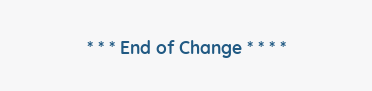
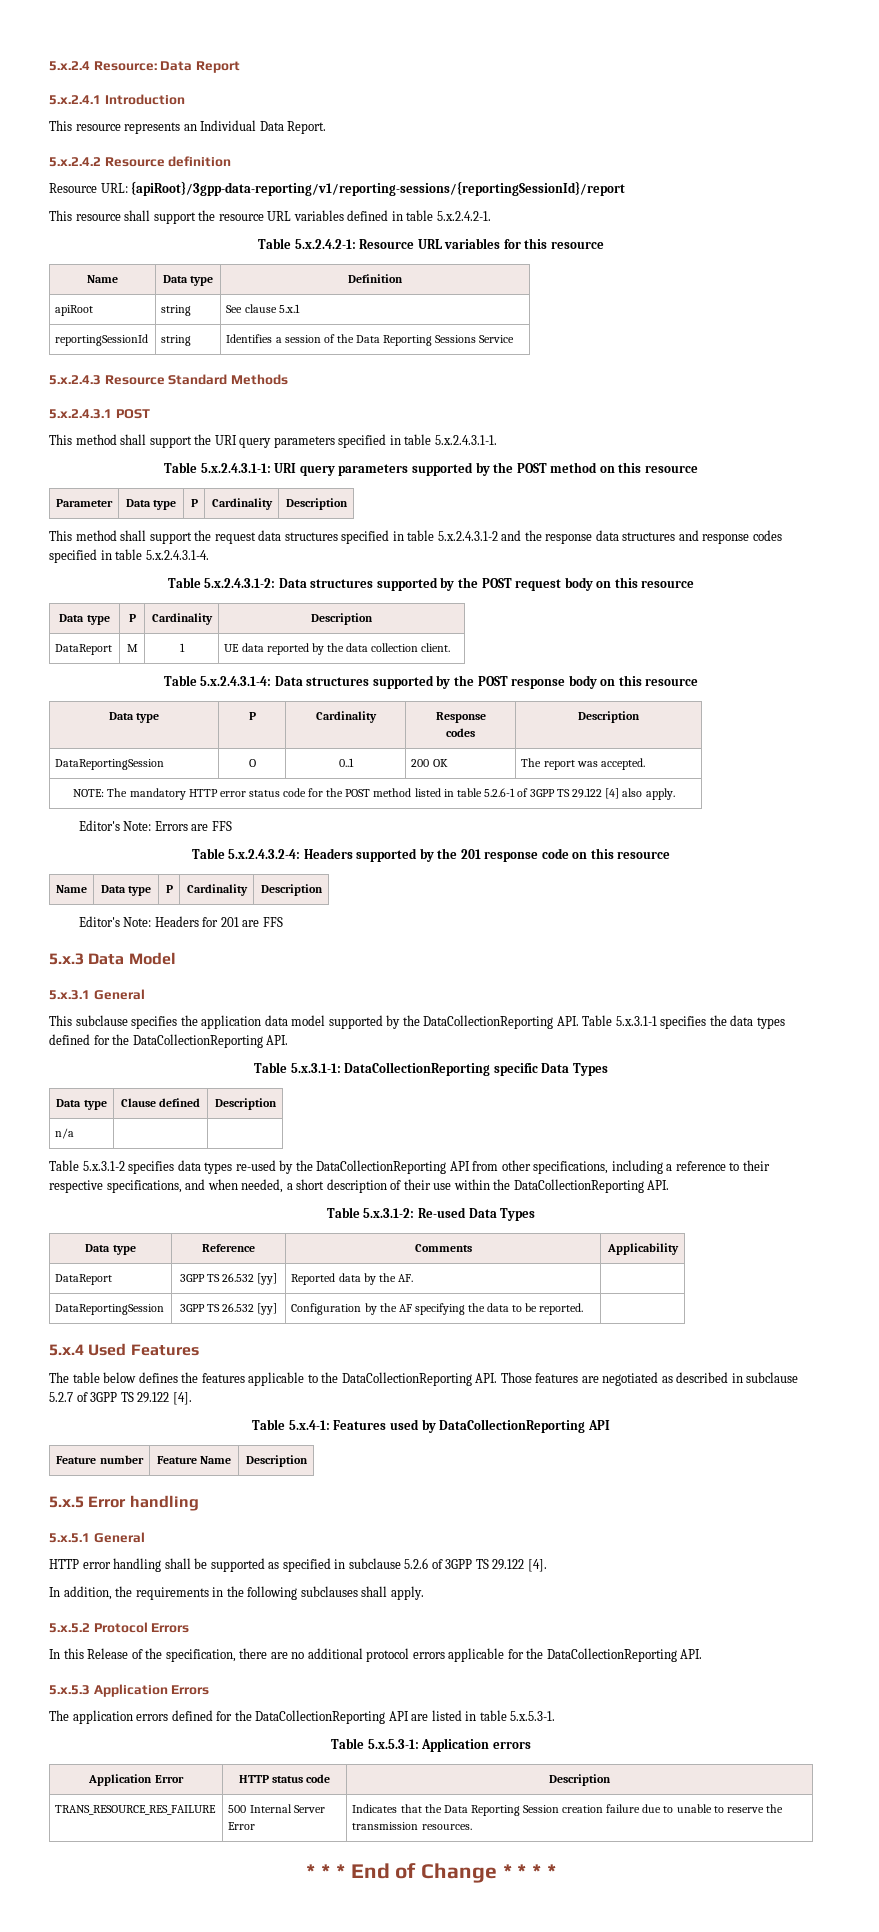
(86, 47) none -> [49,61,240,73] [49,94,185,105] [49,120,327,134] [49,156,232,167] [49,181,626,196] [49,210,491,224] [258,238,604,249] [87,275,118,283] [162,275,214,286] [348,274,404,283] [55,305,94,316] [161,305,192,316] [226,304,300,313] [55,334,149,346] [161,335,192,346] [226,334,515,346] [49,374,288,385] [49,409,150,419] [49,434,497,448] [164,462,698,476] [56,499,113,507] [125,499,177,510] [190,499,198,507] [211,498,273,510] [285,498,348,510] [49,530,782,544] [49,549,209,563] [167,577,695,591] [59,614,110,625] [128,614,136,622] [151,613,213,625] [311,613,373,625] [55,644,113,655] [126,644,138,652] [179,643,185,652] [224,643,451,655] [163,675,699,689] [108,712,160,723] [248,712,256,720] [315,711,377,723] [435,712,486,723] [446,728,475,737] [578,711,640,723] [55,759,165,770] [248,759,256,767] [338,758,354,767] [411,759,448,767] [521,758,645,770] [73,788,675,800] [78,820,232,831] [191,848,671,862] [56,885,87,893] [100,885,152,896] [165,885,173,893] [186,884,248,896] [260,884,323,896] [78,916,283,927] [49,952,176,965] [49,989,145,1000] [49,1015,785,1029] [49,1034,289,1048] [254,1062,608,1076] [56,1099,107,1110] [120,1098,201,1107] [214,1098,277,1110] [55,1128,75,1139] [49,1160,770,1174] [49,1179,670,1193] [326,1207,536,1221] [85,1244,136,1255] [201,1244,255,1252] [414,1244,472,1252] [606,1243,679,1255] [55,1274,113,1285] [179,1273,278,1285] [291,1273,413,1285] [55,1304,165,1315] [179,1303,278,1315] [291,1303,584,1315] [49,1343,199,1356] [49,1372,799,1386] [49,1392,192,1405] [252,1419,610,1433] [56,1455,144,1464] [156,1456,232,1464] [245,1455,308,1467] [49,1495,199,1511] [49,1532,145,1543] [49,1558,547,1572] [49,1586,424,1600] [49,1622,190,1633] [49,1648,703,1662] [49,1684,210,1697] [49,1710,556,1724] [331,1738,531,1752] [88,1774,184,1786] [238,1774,331,1783] [549,1774,611,1786] [55,1805,217,1815] [228,1804,325,1813] [228,1822,256,1830] [352,1804,783,1816] [352,1822,472,1830] 5.x.2.4 Resource: Data Report // 5.x.2.4.1 Introduction // This resource represents an Individual Data Report. // 5.x.2.4.2 Resource definition // Resource URL: {apiRoot}/3gpp-data-reporting/v1/reporting-sessions/{reportingSessionId}/report // This resource shall support the resource URL variables defined in table 5.x.2.4.2-1. // Table 5.x.2.4.2-1: Resource URL variables for this resource // Name | Data type | Definition // apiRoot | string | See clause 5.x.1 // reportingSessionId | string | Identifies a session of the Data Reporting Sessions Service // 5.x.2.4.3 Resource Standard Methods // 5.x.2.4.3.1 POST // This method shall support the URI query parameters specified in table 5.x.2.4.3.1-1. // Table 5.x.2.4.3.1-1: URI query parameters supported by the POST method on this resource // Parameter | Data type | P | Cardinality | Description // This method shall support the request data structures specified in table 5.x.2.4.3.1-2 and the response data structures and response codes specified in table 5.x.2.4.3.1-4. // Table 5.x.2.4.3.1-2: Data structures supported by the POST request body on this resource // Data type | P | Cardinality | Description // DataReport | M | 1 | UE data reported by the data collection client. // Table 5.x.2.4.3.1-4: Data structures supported by the POST response body on this resource // Data type | P | Cardinality | Response // codes | Description // DataReportingSession | O | 0..1 | 200 OK | The report was accepted. // NOTE: The mandatory HTTP error status code for the POST method listed in table 5.2.6-1 of 3GPP TS 29.122 [4] also apply. // Editor's Note: Errors are FFS // Table 5.x.2.4.3.2-4: Headers supported by the 201 response code on this resource // Name | Data type | P | Cardinality | Description // Editor's Note: Headers for 201 are FFS // 5.x.3 Data Model // 5.x.3.1 General // This subclause specifies the application data model supported by the DataCollectionReporting API. Table 5.x.3.1-1 specifies the data types defined for the DataCollectionReporting API. // Table 5.x.3.1-1: DataCollectionReporting specific Data Types // Data type | Clause defined | Description // n/a | | // Table 5.x.3.1-2 specifies data types re-used by the DataCollectionReporting API from other specifications, including a reference to their respective specifications, and when needed, a short description of their use within the DataCollectionReporting API. // Table 5.x.3.1-2: Re-used Data Types // Data type | Reference | Comments | Applicability // DataReport | 3GPP TS 26.532 [yy] | Reported data by the AF. | // DataReportingSession | 3GPP TS 26.532 [yy] | Configuration by the AF specifying the data to be reported. | // 5.x.4 Used Features // The table below defines the features applicable to the DataCollectionReporting API. Those features are negotiated as described in subclause 5.2.7 of 3GPP TS 29.122 [4]. // Table 5.x.4-1: Features used by DataCollectionReporting API // Feature number | Feature Name | Description // 5.x.5 Error handling // 5.x.5.1 General // HTTP error handling shall be supported as specified in subclause 5.2.6 of 3GPP TS 29.122 [4]. // In addition, the requirements in the following subclauses shall apply. // 5.x.5.2 Protocol Errors // In this Release of the specification, there are no additional protocol errors applicable for the DataCollectionReporting API. // 5.x.5.3 Application Errors // The application errors defined for the DataCollectionReporting API are listed in table 5.x.5.3-1. // Table 5.x.5.3-1: Application errors // Application Error | HTTP status code | Description // TRANS_RESOURCE_RES_FAILURE | 500 Internal Server Error | Indicates that the Data Reporting Session creation failure due to unable to reserve the transmission resources. //

